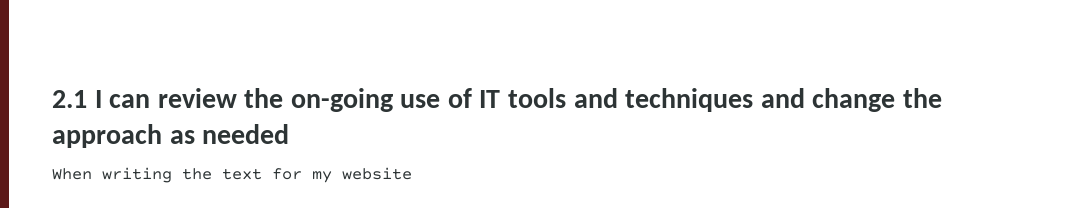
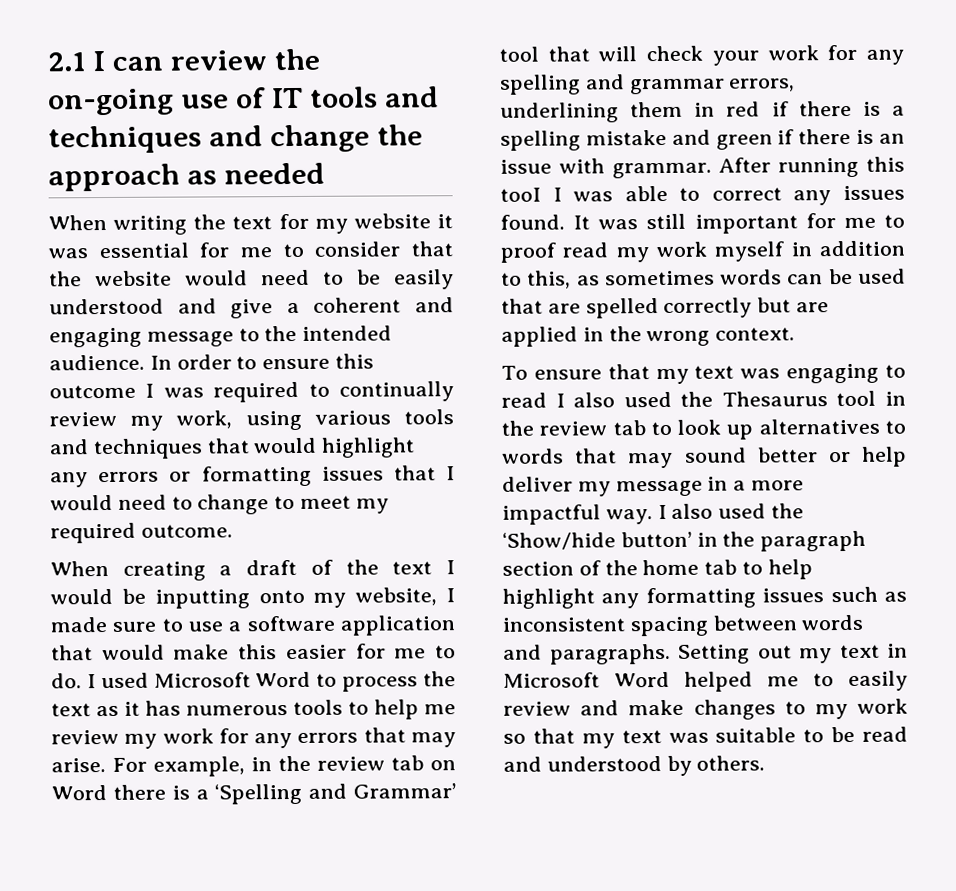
(412, 173) none -> [437,214,454,229] [48,241,453,259] [49,269,454,290] [49,297,454,319] [49,325,393,348] [49,353,375,371] [49,381,454,403] [49,409,454,431] [49,437,416,460] [50,465,456,488] [50,494,389,515] [50,522,233,544] [50,559,456,581] [50,587,455,609] [50,615,456,636] [51,643,457,661] [51,671,456,692] [51,699,456,720] [51,727,456,749] [51,755,457,777] [51,783,456,805] [499,44,904,66] [499,74,796,95] [500,100,906,123] [500,128,905,151] [500,156,905,179] [500,185,905,206] [500,213,905,234] [500,240,905,263] [501,268,906,289] [501,297,830,319] [501,326,796,347] [501,363,906,385] [501,390,906,408] [501,418,906,440] [502,446,907,469] [502,476,805,497] [502,503,805,525] [502,530,867,552] [502,559,813,580] [502,586,907,609] [502,614,865,637] [503,643,908,665] [503,670,908,692] [503,698,908,720] [503,726,908,749] [503,755,766,776] it was essential for me to consider that the website would need to be easily understood and give a coherent and engaging message to the intended audience. In order to ensure this outcome I was required to continually review my work, using various tools and techniques that would highlight any errors or formatting issues that I would need to change to meet my required outcome. // When creating a draft of the text I would be inputting onto my website, I made sure to use a software application that would make this easier for me to do. I used Microsoft Word to process the text as it has numerous tools to help me review my work for any errors that may arise. For example, in the review tab on Word there is a ‘Spelling and Grammar’ tool that will check your work for any spelling and grammar errors, underlining them in red if there is a spelling mistake and green if there is an issue with grammar. After running this tooI I was able to correct any issues found. It was still important for me to proof read my work myself in addition to this, as sometimes words can be used that are spelled correctly but are applied in the wrong context. // To ensure that my text was engaging to read I also used the Thesaurus tool in the review tab to look up alternatives to words that may sound better or help deliver my message in a more impactful way. I also used the ‘Show/hide button’ in the paragraph section of the home tab to help highlight any formatting issues such as inconsistent spacing between words and paragraphs. Setting out my text in Microsoft Word helped me to easily review and make changes to my work so that my text was suitable to be read and understood by others.

